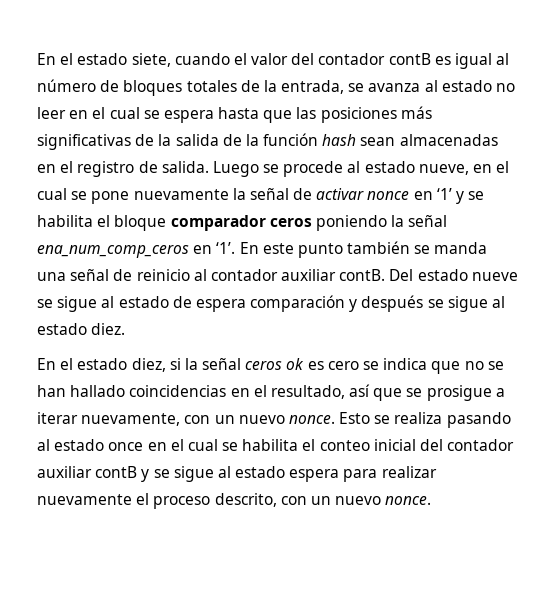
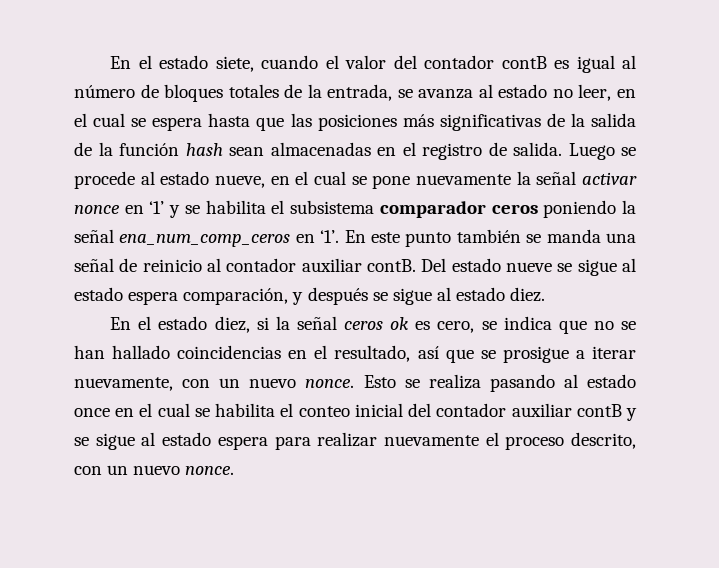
[37,107,66,119] leer -> [578,84,612,101] leer,
[293,188,313,200] de -> (577, 178) none
[114,215,167,231] bloque -> [290,200,375,214] subsistema
[172,295,346,312] de espera comparación -> [128,288,289,305] espera comparación,
[327,361,359,370] cero -> [437,321,475,333] cero,

